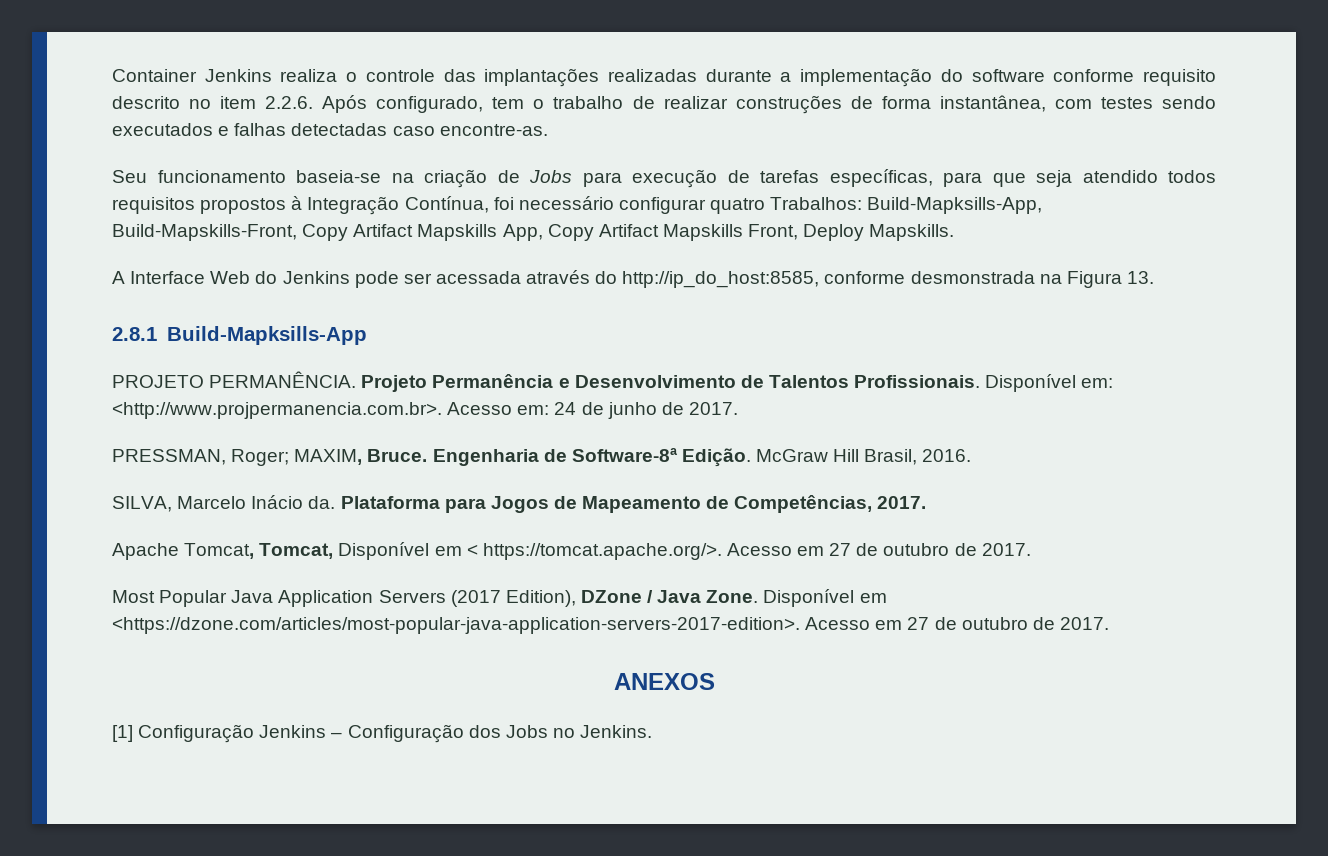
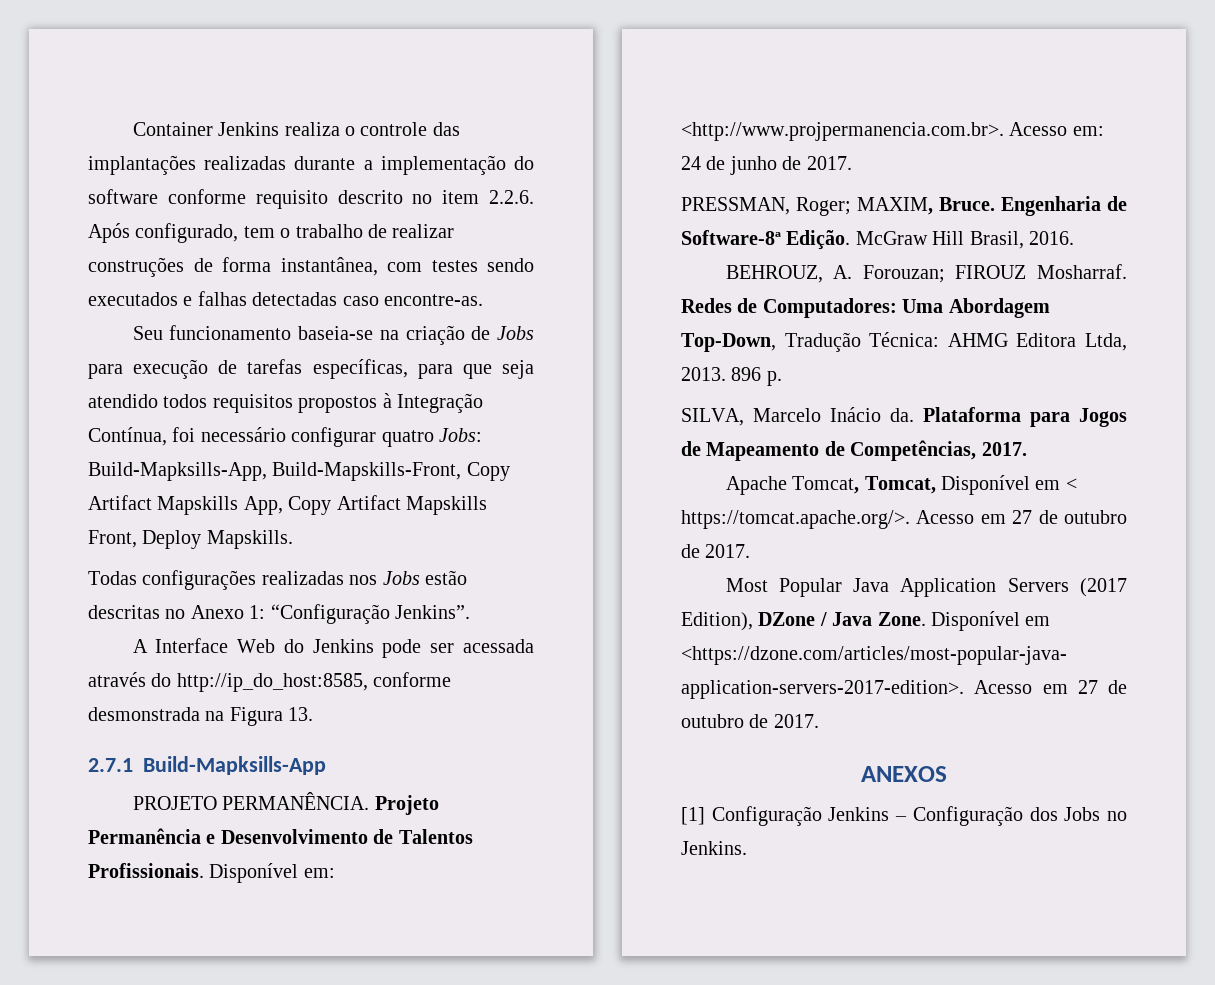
[770,197,863,210] Trabalhos: -> [439,428,482,442] Jobs:
(955, 232) none -> [88,570,467,590] [88,604,470,624] // Todas configurações realizadas nos Jobs estão descritas no Anexo 1: “Configuração Jenkins”.
[112,327,157,341] 2.8.1 -> [88,758,133,772] 2.7.1
(972, 455) none -> [725,264,1127,283] [681,298,1050,318] [681,332,1127,352] [681,367,782,386] // BEHROUZ, A. Forouzan; FIROUZ Mosharraf. Redes de Computadores: Uma Abordagem Top-Down, Tradução Técnica: AHMG Editora Ltda, 2013. 896 p.

